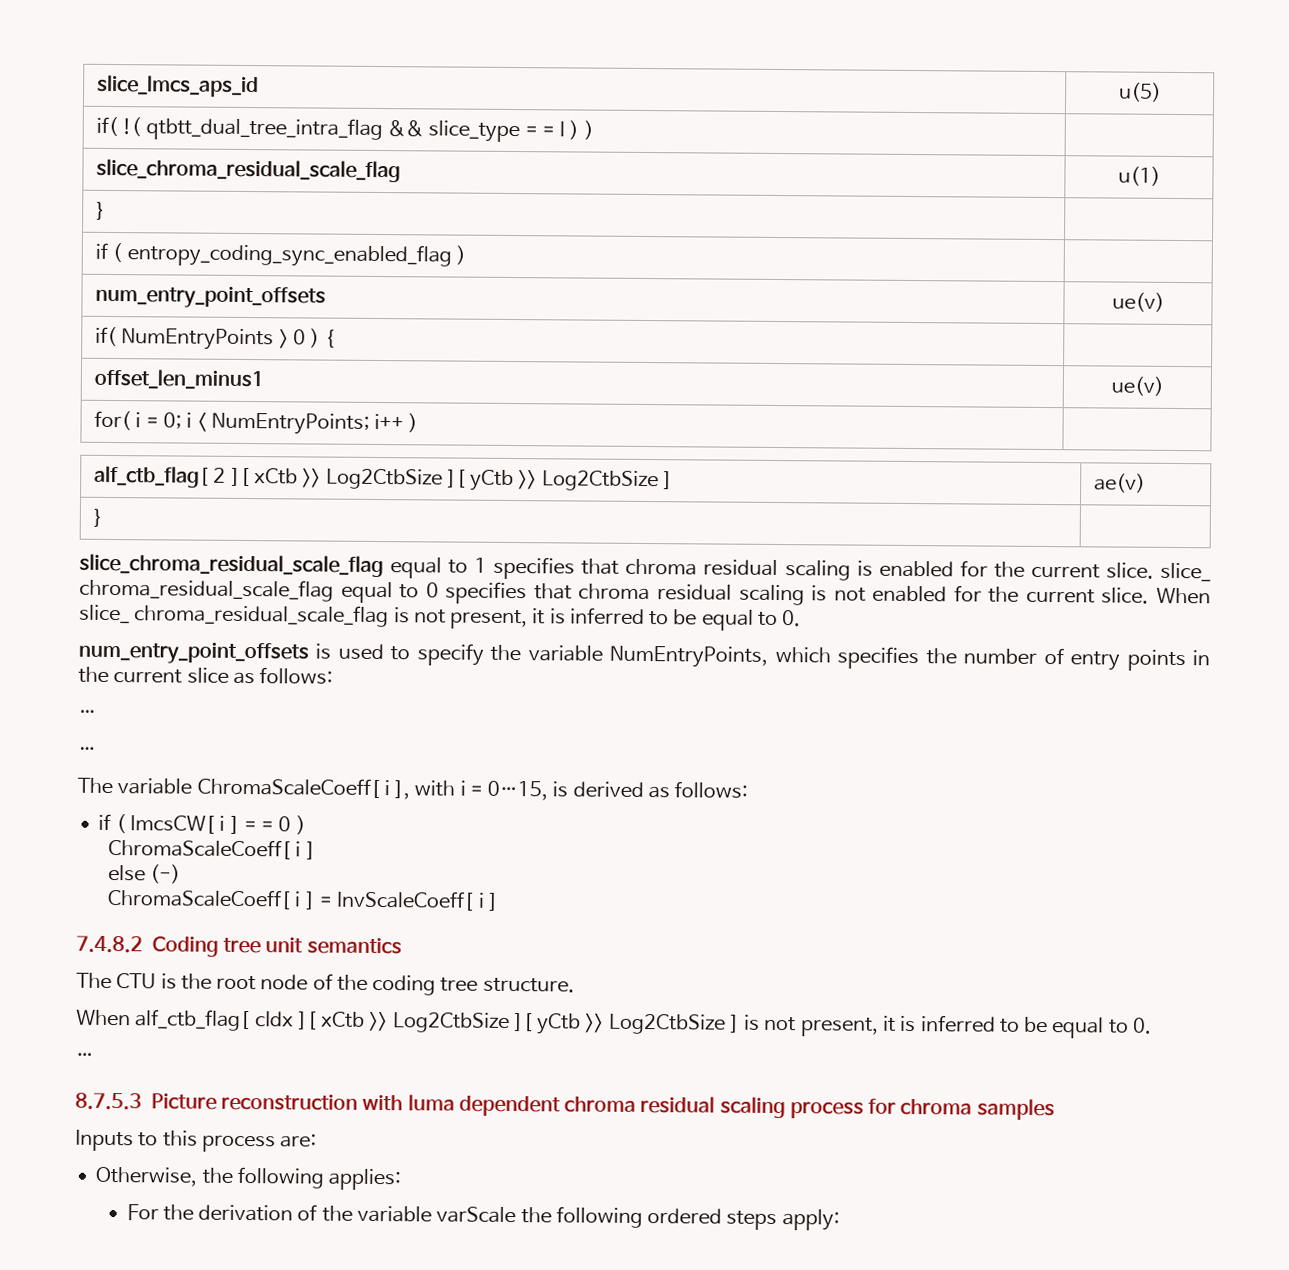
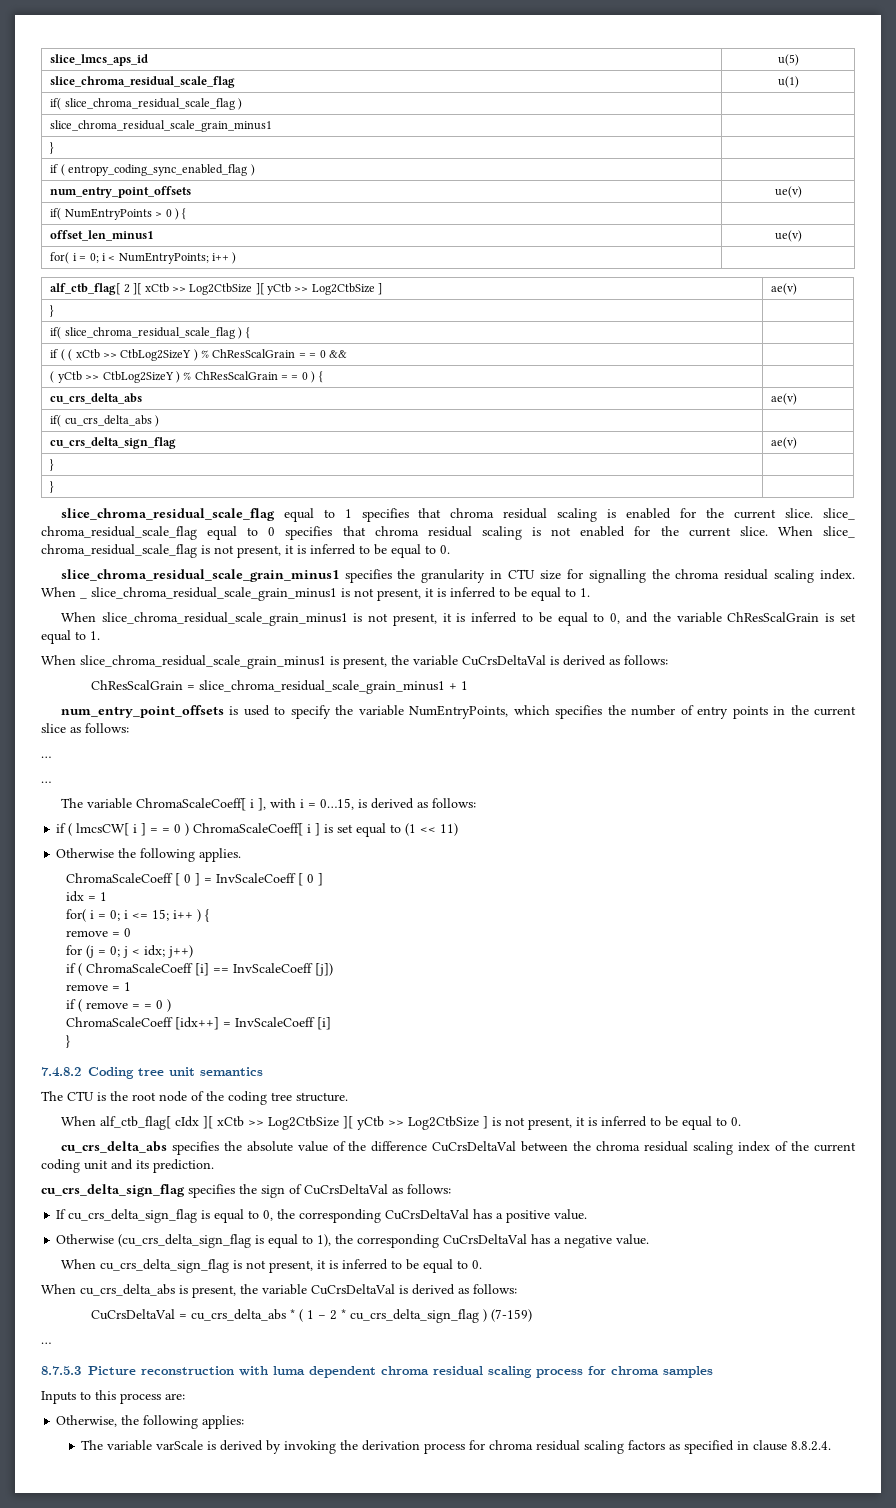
[96,116,594,143] [96,158,402,183] [1117,166,1161,186] // if( !( qtbtt_dual_tree_intra_flag && slice_type = = I ) ) | // slice_chroma_residual_scale_flag | u(1) -> [50,76,236,88] [777,76,799,88] [50,98,243,110] [50,120,273,132] // slice_chroma_residual_scale_flag | u(1) // if( slice_chroma_residual_scale_flag ) | // slice_chroma_residual_scale_grain_minus1 |
(104, 517) none -> [50,327,250,339] [50,349,347,361] [50,371,323,383] [50,393,143,404] [771,393,798,405] [50,415,160,427] [50,437,177,449] [771,437,798,449] [50,459,55,471] [50,481,55,493] // if( slice_chroma_residual_scale_flag ) { | // if ( ( xCtb >> CtbLog2SizeY ) % ChResScalGrain = = 0 && | // ( yCtb >> CtbLog2SizeY ) % ChResScalGrain = = 0 ) { | // cu_crs_delta_abs | ae(v) // if( cu_crs_delta_abs ) | // cu_crs_delta_sign_flag | ae(v) // } | // } |
(802, 618) none -> [60,569,855,583] [41,587,76,597] [80,587,590,601] [60,612,856,626] [41,630,100,644] [41,655,668,669] [90,680,468,694] // slice_chroma_residual_scale_grain_minus1 specifies the granularity in CTU size for signalling the chroma residual scaling index. When _ slice_chroma_residual_scale_grain_minus1 is not present, it is inferred to be equal to 1. // When slice_chroma_residual_scale_grain_minus1 is not present, it is inferred to be equal to 0, and the variable ChResScalGrain is set equal to 1. // When slice_chroma_residual_scale_grain_minus1 is present, the variable CuCrsDeltaVal is derived as follows: // ChResScalGrain = slice_chroma_residual_scale_grain_minus1 + 1
[108,838,316,860] [108,864,182,884] [107,888,499,911] // ChromaScaleCoeff[ i ] // else (-) // ChromaScaleCoeff[ i ] = InvScaleCoeff[ i ] -> [193,823,459,837] [56,848,242,862] [65,873,323,886] [65,891,107,902] [65,909,209,922] [65,928,131,937] [65,945,193,958] [65,963,333,976] [65,982,131,991] [65,999,171,1012] [65,1017,331,1030] [65,1035,70,1048] ChromaScaleCoeff[ i ] is set equal to (1 << 11) // Otherwise the following applies. // ChromaScaleCoeff [ 0 ] = InvScaleCoeff [ 0 ] // idx = 1 // for( i = 0; i <= 15; i++ ) { // remove = 0 // for (j = 0; j < idx; j++) // if ( ChromaScaleCoeff [i] == InvScaleCoeff [j]) // remove = 1 // if ( remove = = 0 ) // ChromaScaleCoeff [idx++] = InvScaleCoeff [i] // }
(1152, 1025) none -> [60,1141,856,1155] [41,1159,214,1173] [41,1184,451,1198] [56,1209,588,1223] [56,1234,650,1248] [60,1259,482,1273] [41,1284,517,1298] [90,1309,532,1323] // cu_crs_delta_abs specifies the absolute value of the difference CuCrsDeltaVal between the chroma residual scaling index of the current coding unit and its prediction. // cu_crs_delta_sign_flag specifies the sign of CuCrsDeltaVal as follows: // If cu_crs_delta_sign_flag is equal to 0, the corresponding CuCrsDeltaVal has a positive value. // Otherwise (cu_crs_delta_sign_flag is equal to 1), the corresponding CuCrsDeltaVal has a negative value. // When cu_crs_delta_sign_flag is not present, it is inferred to be equal to 0. // When cu_crs_delta_abs is present, the variable CuCrsDeltaVal is derived as follows: // CuCrsDeltaVal = cu_crs_delta_abs * ( 1 − 2 * cu_crs_delta_sign_flag ) (7-159)
[126,1204,840,1231] For the derivation of the variable varScale the following ordered steps apply: -> [81,1440,832,1454] The variable varScale is derived by invoking the derivation process for chroma residual scaling factors as specified in clause 8.8.2.4.

